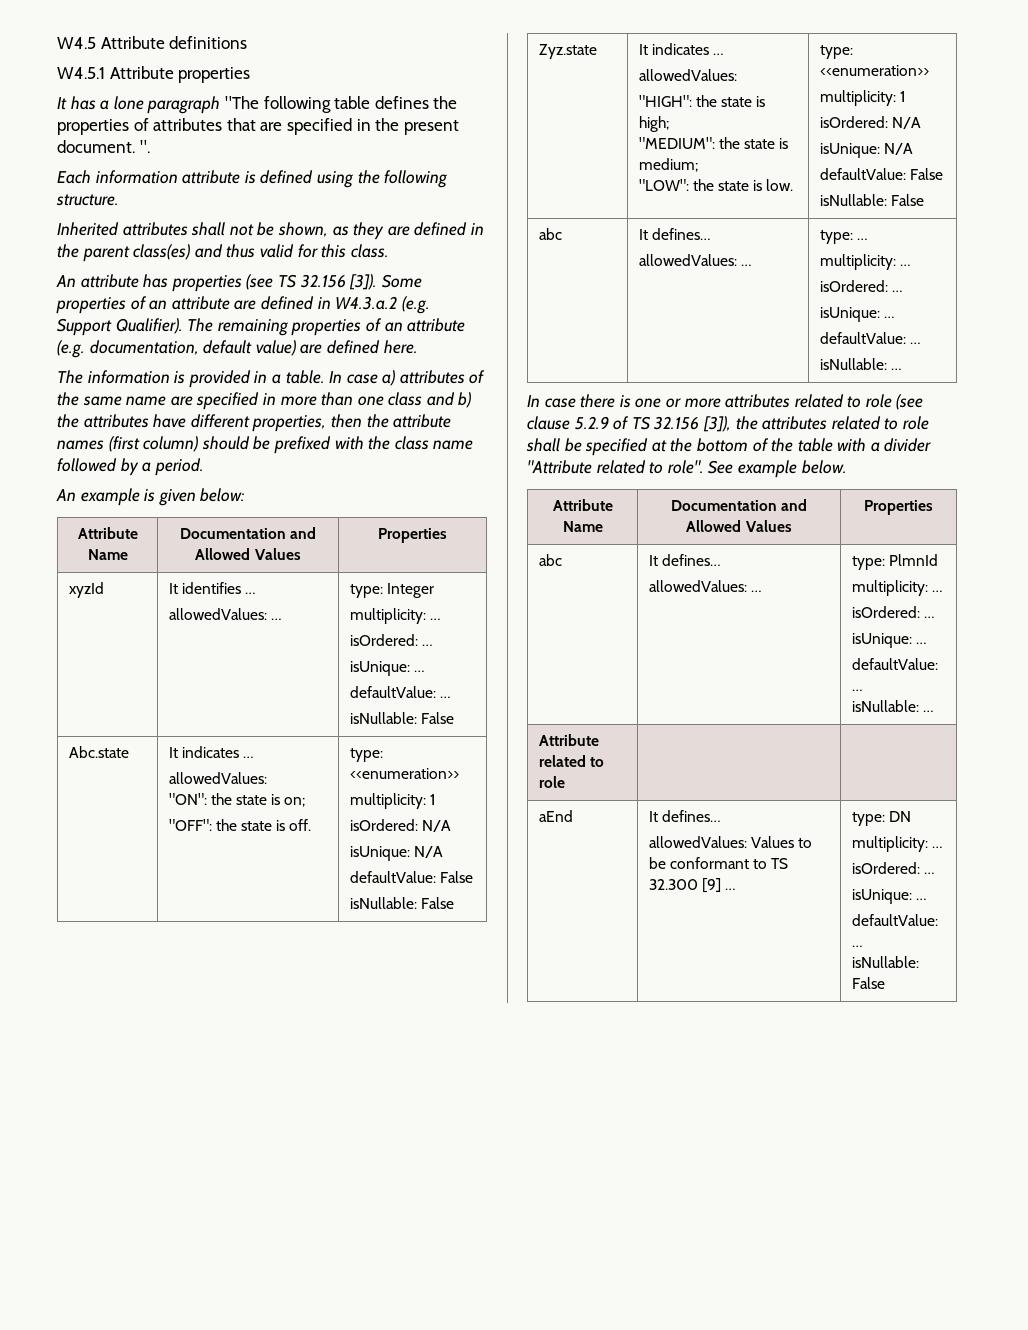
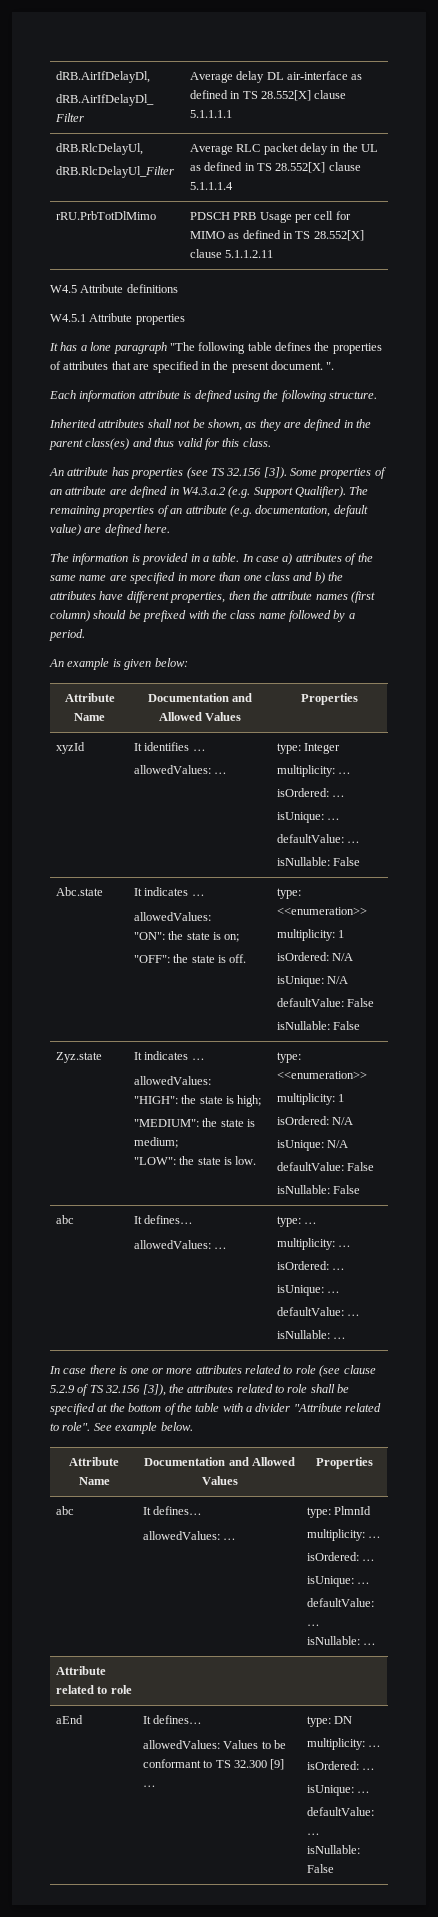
(57, 43) none -> [55,71,150,83] [55,94,154,106] [54,113,84,122] [189,71,363,83] [189,90,347,101] [189,110,232,118] [55,143,143,155] [55,166,174,178] [189,143,379,155] [189,162,361,173] [189,182,233,190] [55,211,156,220] [189,211,351,223] [189,230,364,241] [189,249,274,258] dRB.AirIfDelayDl, // dRB.AirIfDelayDl_ Filter | Average delay DL air-interface as defined in TS 28.552[X] clause 5.1.1.1.1 // dRB.RlcDelayUl, // dRB.RlcDelayUl_Filter | Average RLC packet delay in the UL as defined in TS 28.552[X] clause 5.1.1.1.4 // rRU.PrbTotDlMimo | PDSCH PRB Usage per cell for MIMO as defined in TS 28.552[X] clause 5.1.1.2.11 //

